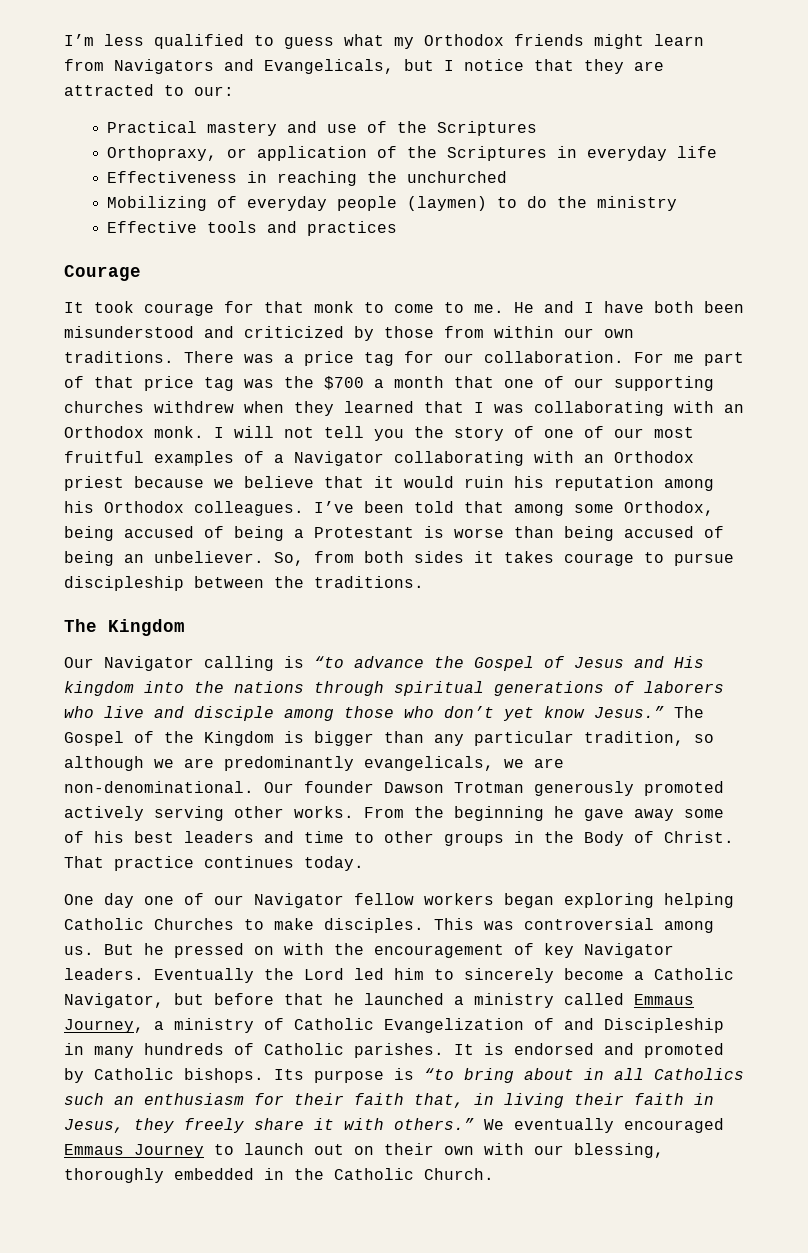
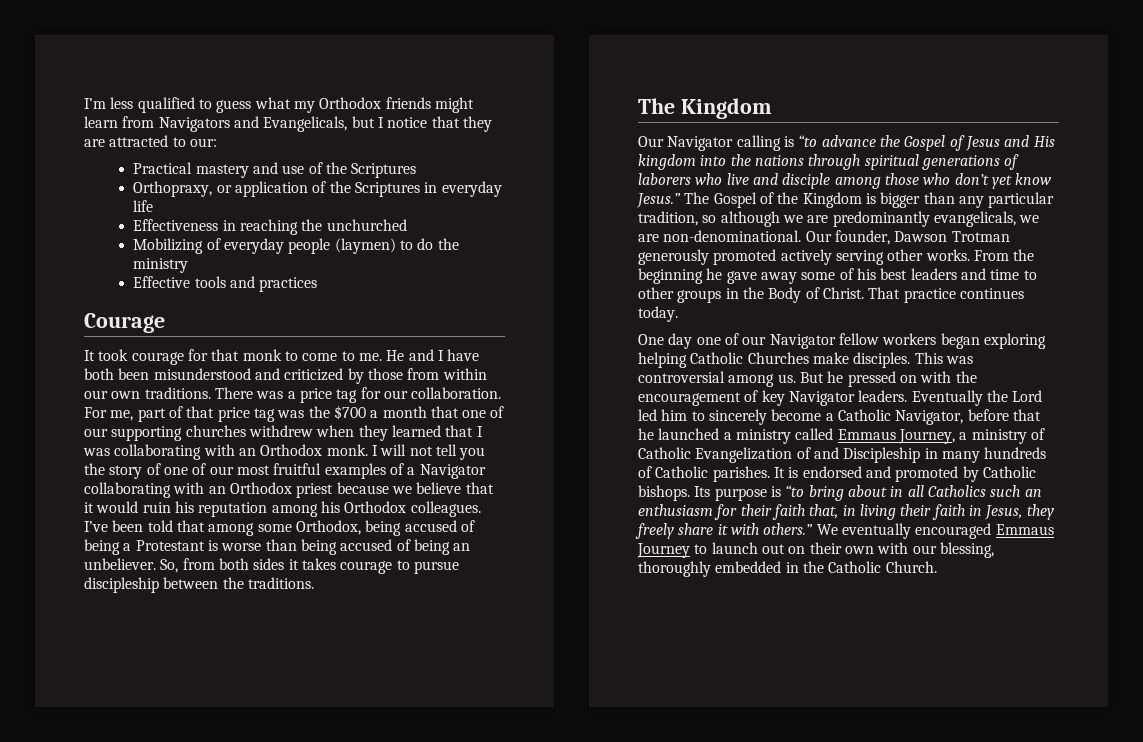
[674,354,694,363] me -> [110,410,134,421] me,
[304,781,374,793] founder -> [834,230,890,245] founder,
[244,919,264,930] to -> (809, 358) none
[174,993,204,1005] but -> (964, 417) none

